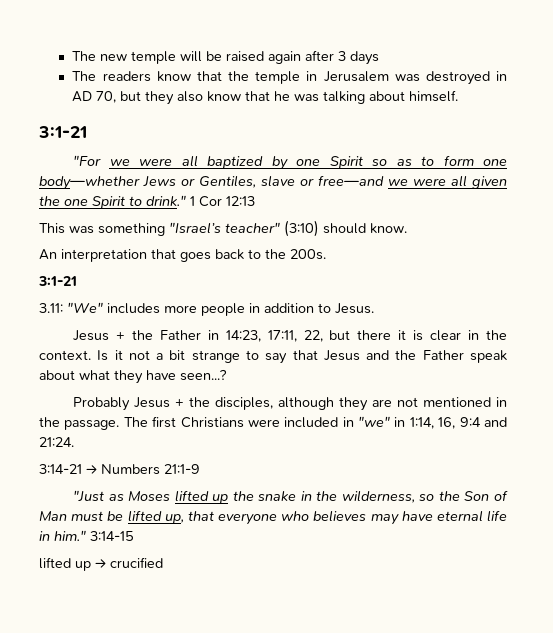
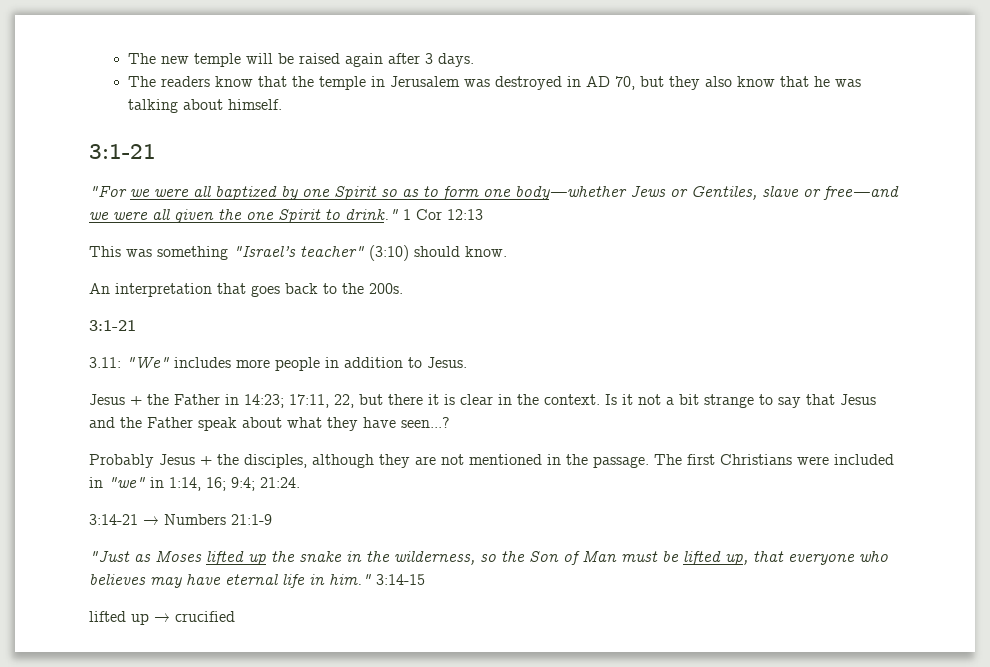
[350,51,380,65] days -> [437,53,474,67] days.
[225,330,261,342] 14:23, -> [244,394,284,408] 14:23;
[438,417,507,429] 16, 9:4 and -> [206,477,255,491] 16; 9:4;

